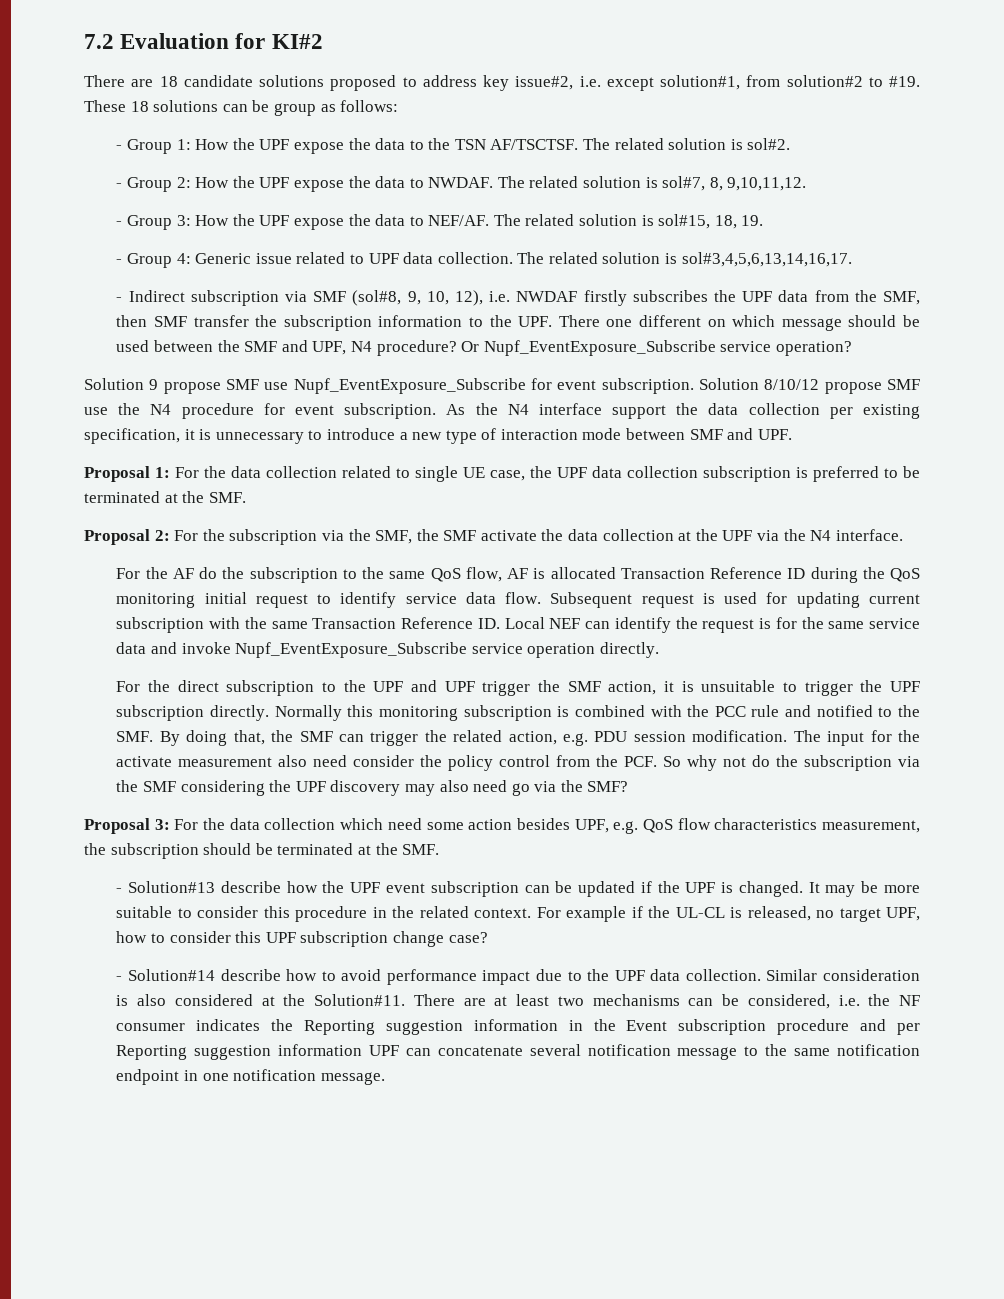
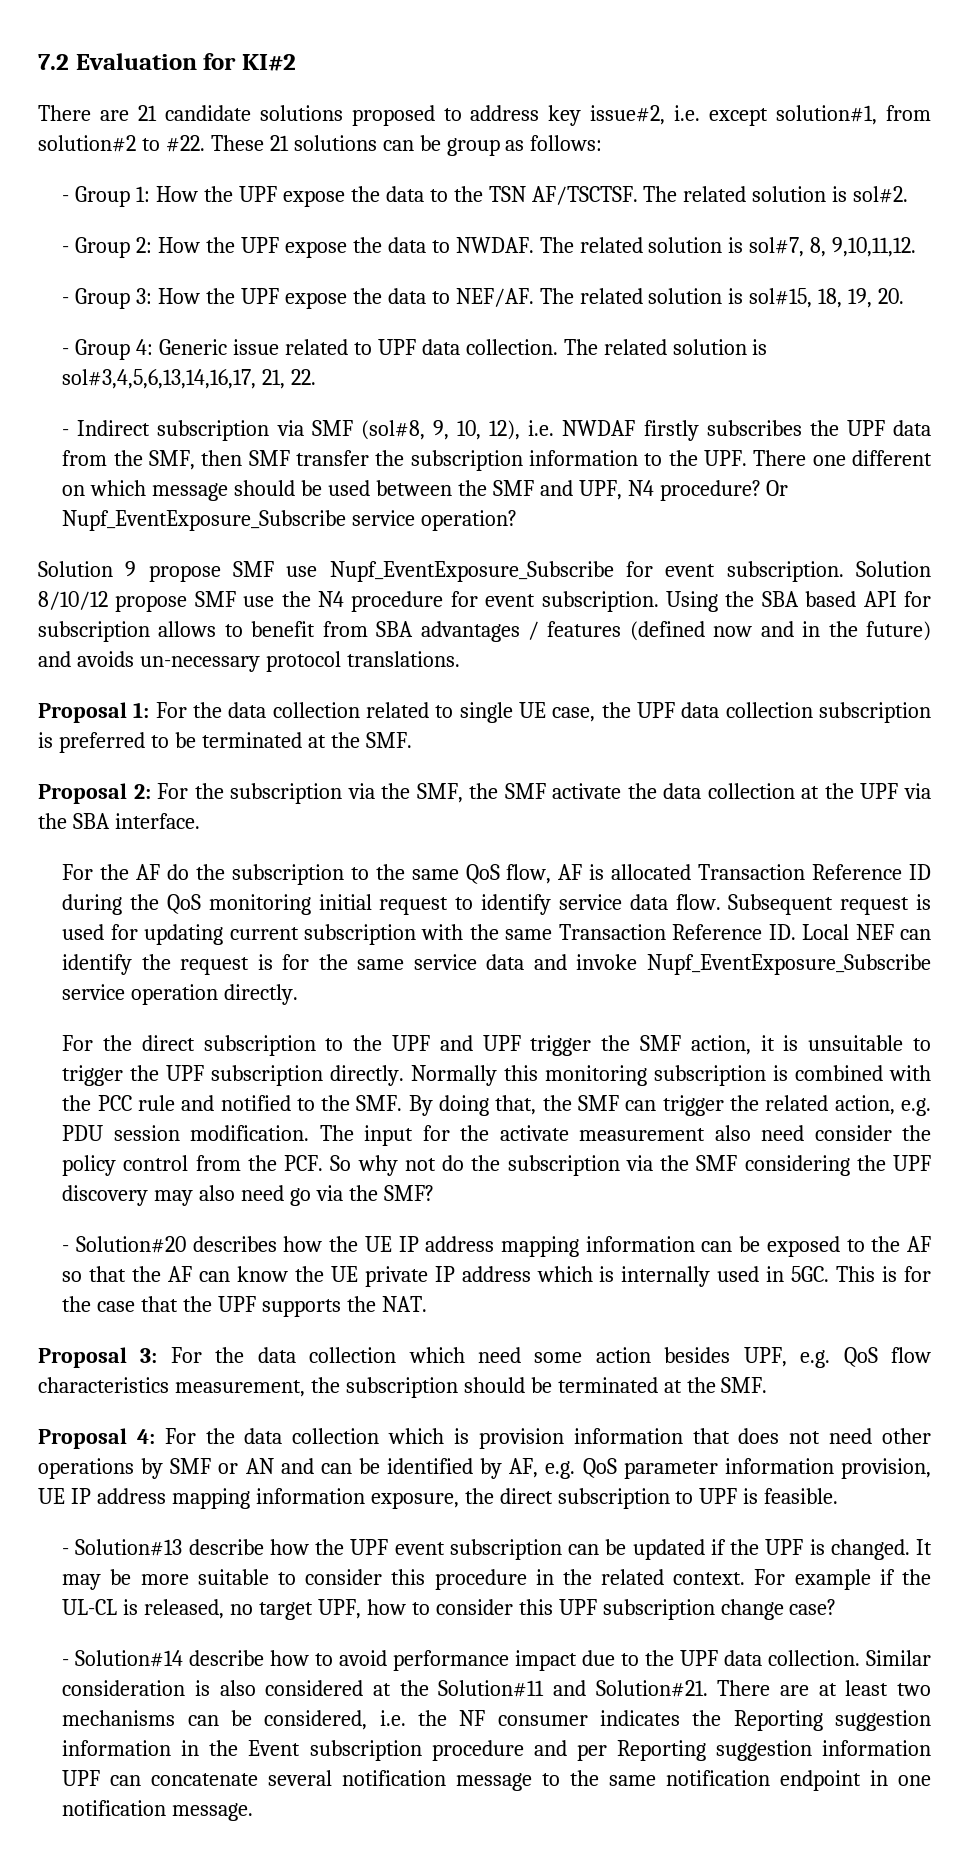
[159,76,178,87] 18 -> [137,105,157,121] 21
[889,76,920,87] [84,100,149,112] #19. These 18 -> [165,135,289,152] #22. These 21
[741,215,764,226] 19. -> [848,288,905,308] 19, 20.
[681,252,852,267] sol#3,4,5,6,13,14,16,17. -> [62,369,317,389] sol#3,4,5,6,13,14,16,17, 21, 22.
[446,403,920,419] [84,428,792,444] As the N4 interface support the data collection per existing specification, it is unnecessary to introduce a new type of interaction mode between SMF and UPF. -> [665,591,931,612] [38,621,932,642] [38,651,460,672] Using the SBA based API for subscription allows to benefit from SBA advantages / features (defined now and in the future) and avoids un-necessary protocol translations.
[810,530,832,541] N4 -> [72,813,110,829] SBA
(629, 786) none -> [62,1236,931,1257] [62,1266,931,1287] [62,1296,427,1317] // - Solution#20 describes how the UE IP address mapping information can be exposed to the AF so that the AF can know the UE private IP address which is internally used in 5GC. This is for the case that the UPF supports the NAT.
(440, 849) none -> [38,1428,932,1449] [38,1458,931,1479] [38,1488,839,1509] // Proposal 4: For the data collection which is provision information that does not need other operations by SMF or AN and can be identified by AF, e.g. QoS parameter information provision, UE IP address mapping information exposure, the direct subscription to UPF is feasible.
[314,994,406,1006] Solution#11. -> [438,1680,708,1697] Solution#11 and Solution#21.

